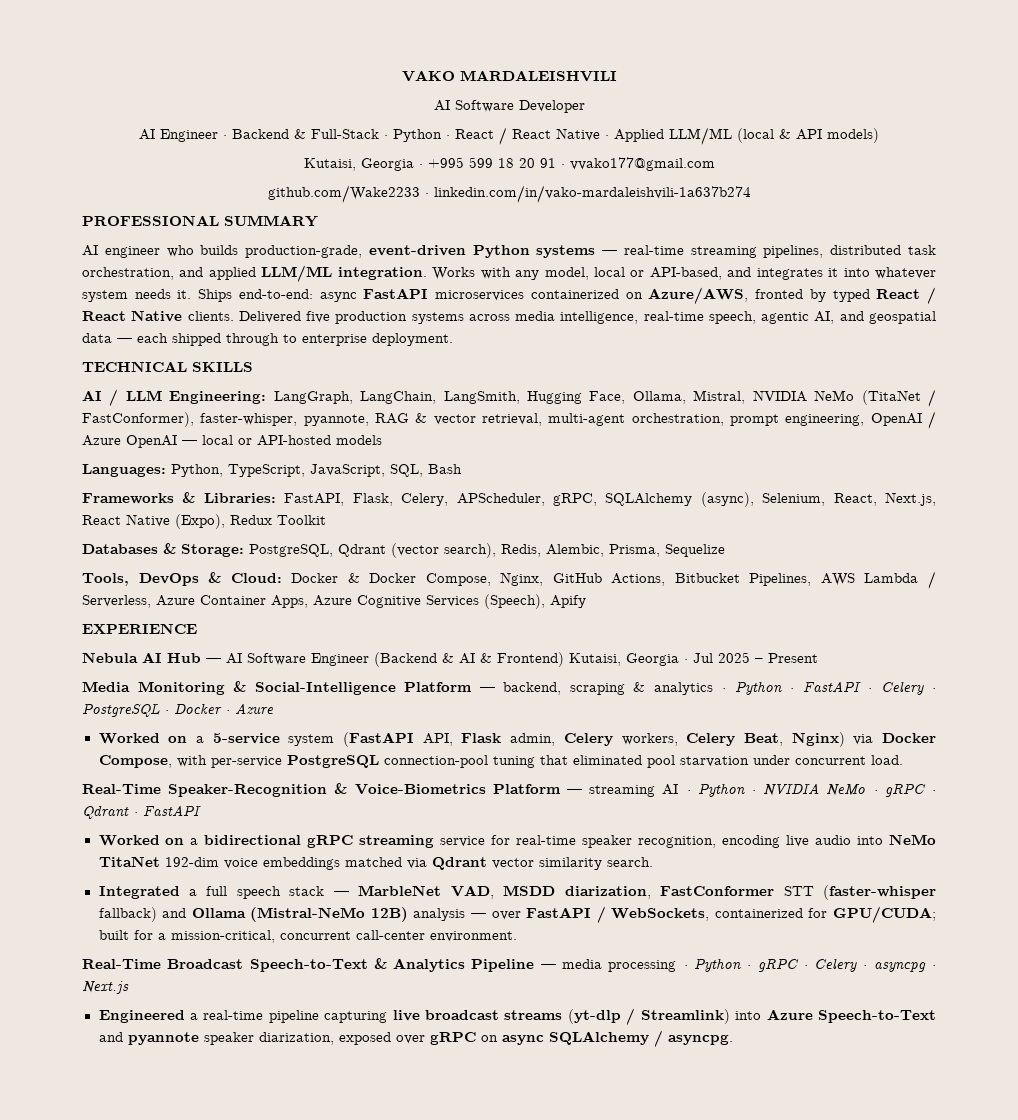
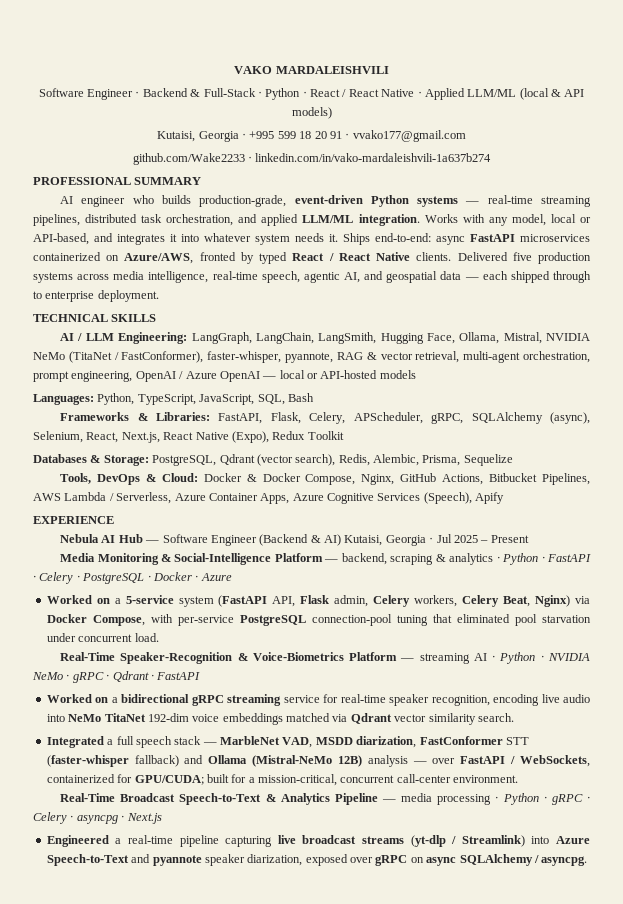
[433,100,585,113] [139,129,155,140] AI Software Developer // AI -> [38,88,84,97] Software
[226,653,242,664] AI -> (160, 541) none
[459,652,564,667] AI & Frontend) -> [324,534,342,546] AI)

